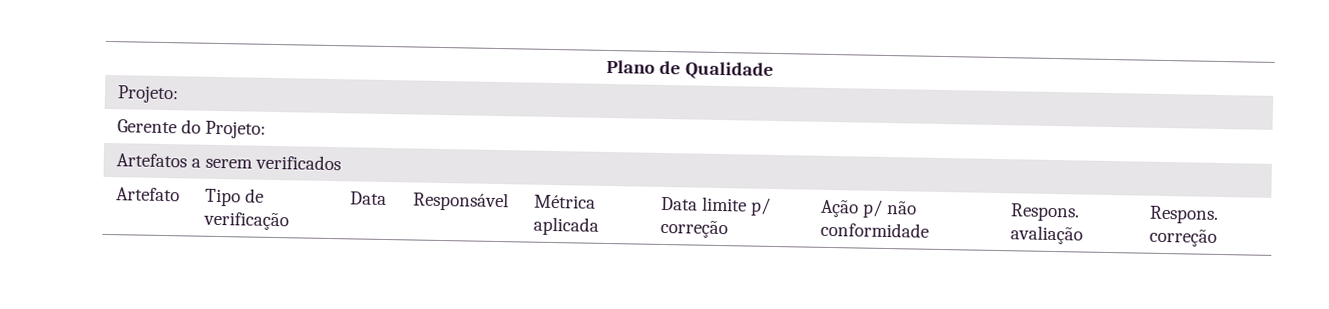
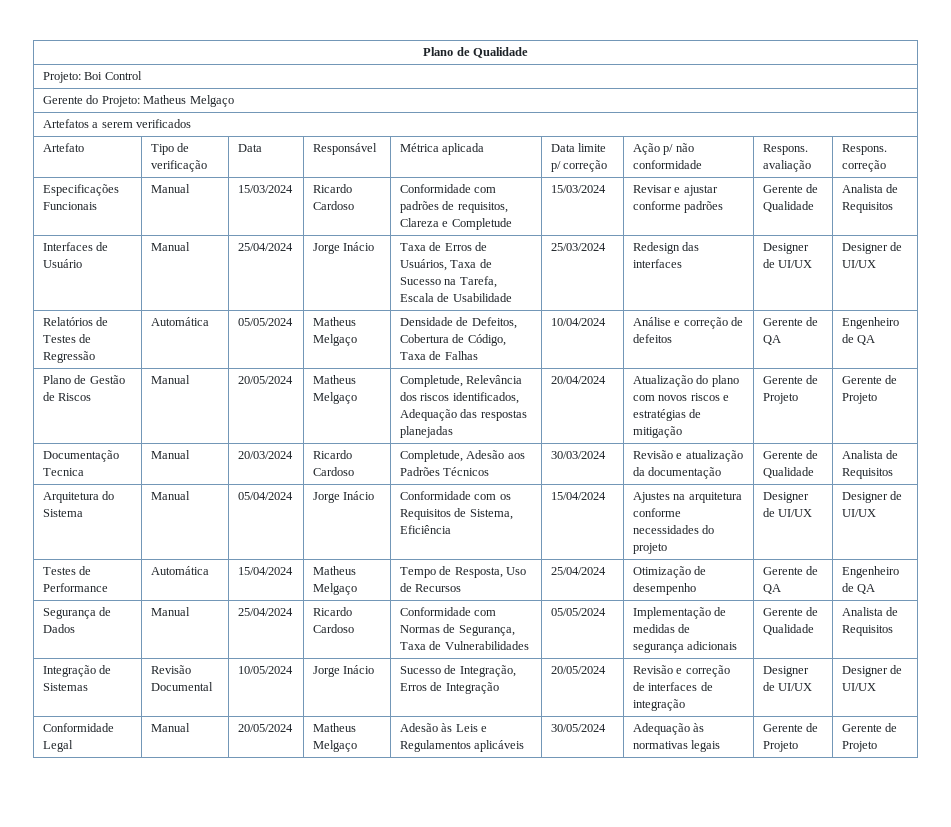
(179, 94) none -> [84,71,142,80] Boi Control
(266, 129) none -> [143,95,234,107] Matheus Melgaço
(1217, 237) none -> [42,184,119,196] [42,202,97,210] [150,184,190,193] [237,185,293,193] [312,184,352,193] [312,201,354,210] [399,184,497,193] [399,201,508,213] [399,218,512,230] [550,185,606,193] [632,185,718,196] [632,201,724,213] [762,184,819,193] [762,201,814,212] [841,184,899,193] [841,202,893,213] [42,242,109,251] [42,259,82,268] [150,242,190,251] [237,243,293,251] [312,242,375,254] [399,242,488,251] [399,259,492,271] [399,276,497,288] [399,293,512,302] [550,243,606,251] [632,242,700,254] [632,259,682,268] [762,243,809,254] [762,259,813,268] [841,242,903,254] [841,260,876,268] [42,317,109,326] [42,334,92,343] [42,351,95,363] [150,317,209,326] [237,318,293,326] [312,317,356,326] [312,334,357,346] [399,317,517,329] [399,334,506,346] [399,351,478,360] [550,318,606,326] [632,317,744,329] [632,334,672,343] [762,317,819,326] [762,335,781,345] [841,317,899,329] [841,334,876,345] [42,375,125,384] [42,392,92,401] [150,375,190,384] [237,376,293,384] [312,375,356,384] [312,392,357,404] [399,375,523,387] [399,392,519,404] [399,409,527,421] [399,426,453,438] [550,376,606,384] [632,375,739,387] [632,393,730,401] [632,409,702,421] [632,426,682,438] [762,375,819,384] [762,393,798,404] [841,375,898,384] [841,393,877,404] [42,450,119,462] [42,468,84,476] [150,450,190,459] [237,451,293,459] [312,450,352,459] [312,467,354,476] [399,450,525,462] [399,467,490,476] [550,451,606,459] [632,450,743,462] [632,467,722,479] [762,450,819,459] [762,467,814,478] [841,450,899,459] [841,468,893,479] [42,491,115,503] [42,509,83,517] [150,491,190,500] [237,492,293,500] [312,491,375,503] [399,491,511,500] [399,508,513,520] [399,525,451,534] [550,492,606,500] [632,492,742,503] [632,508,681,517] [632,525,715,534] [632,543,667,554] [762,492,809,503] [762,508,813,517] [841,491,903,503] [841,509,876,517] [42,566,92,575] [42,583,108,592] [150,566,209,575] [237,567,293,575] [312,566,356,575] [312,583,357,595] [399,566,527,578] [399,583,462,592] [550,567,606,575] [632,566,707,578] [632,583,696,595] [762,566,819,575] [762,584,781,594] [841,566,899,578] [841,583,876,594] [42,607,112,619] [42,624,75,633] [150,607,190,616] [237,608,293,616] [312,607,352,616] [312,624,354,633] [399,607,497,616] [399,624,515,636] [399,641,529,650] [550,608,606,616] [632,607,727,619] [632,624,691,633] [632,641,738,653] [762,607,819,616] [762,624,814,635] [841,607,899,616] [841,625,893,636] [42,665,112,677] [42,683,88,691] [150,665,191,674] [150,682,213,691] [237,666,293,674] [312,665,375,677] [399,665,516,677] [399,682,499,694] [550,666,606,674] [632,665,730,677] [632,682,713,691] [632,699,685,711] [762,666,809,677] [762,682,813,691] [841,665,903,677] [841,683,876,691] [42,723,114,732] [42,740,73,752] [150,723,190,732] [237,724,293,732] [312,723,356,732] [312,740,357,752] [399,723,488,732] [399,740,525,752] [550,724,606,732] [632,723,705,735] [632,740,721,752] [762,723,819,732] [762,741,798,752] [841,723,898,732] [841,741,877,752] // Especificações Funcionais | Manual | 15/03/2024 | Ricardo Cardoso | Conformidade com padrões de requisitos, Clareza e Completude | 15/03/2024 | Revisar e ajustar conforme padrões | Gerente de Qualidade | Analista de Requisitos // Interfaces de Usuário | Manual | 25/04/2024 | Jorge Inácio | Taxa de Erros de Usuários, Taxa de Sucesso na Tarefa, Escala de Usabilidade | 25/03/2024 | Redesign das interfaces | Designer de UI/UX | Designer de UI/UX // Relatórios de Testes de Regressão | Automática | 05/05/2024 | Matheus Melgaço | Densidade de Defeitos, Cobertura de Código, Taxa de Falhas | 10/04/2024 | Análise e correção de defeitos | Gerente de QA | Engenheiro de QA // Plano de Gestão de Riscos | Manual | 20/05/2024 | Matheus Melgaço | Completude, Relevância dos riscos identificados, Adequação das respostas planejadas | 20/04/2024 | Atualização do plano com novos riscos e estratégias de mitigação | Gerente de Projeto | Gerente de Projeto // Documentação Tecnica | Manual | 20/03/2024 | Ricardo Cardoso | Completude, Adesão aos Padrões Técnicos | 30/03/2024 | Revisão e atualização da documentação | Gerente de Qualidade | Analista de Requisitos // Arquitetura do Sistema | Manual | 05/04/2024 | Jorge Inácio | Conformidade com os Requisitos de Sistema, Eficiência | 15/04/2024 | Ajustes na arquitetura conforme necessidades do projeto | Designer de UI/UX | Designer de UI/UX // Testes de Performance | Automática | 15/04/2024 | Matheus Melgaço | Tempo de Resposta, Uso de Recursos | 25/04/2024 | Otimização de desempenho | Gerente de QA | Engenheiro de QA // Segurança de Dados | Manual | 25/04/2024 | Ricardo Cardoso | Conformidade com Normas de Segurança, Taxa de Vulnerabilidades | 05/05/2024 | Implementação de medidas de segurança adicionais | Gerente de Qualidade | Analista de Requisitos // Integração de Sistemas | Revisão Documental | 10/05/2024 | Jorge Inácio | Sucesso de Integração, Erros de Integração | 20/05/2024 | Revisão e correção de interfaces de integração | Designer de UI/UX | Designer de UI/UX // Conformidade Legal | Manual | 20/05/2024 | Matheus Melgaço | Adesão às Leis e Regulamentos aplicáveis | 30/05/2024 | Adequação às normativas legais | Gerente de Projeto | Gerente de Projeto

